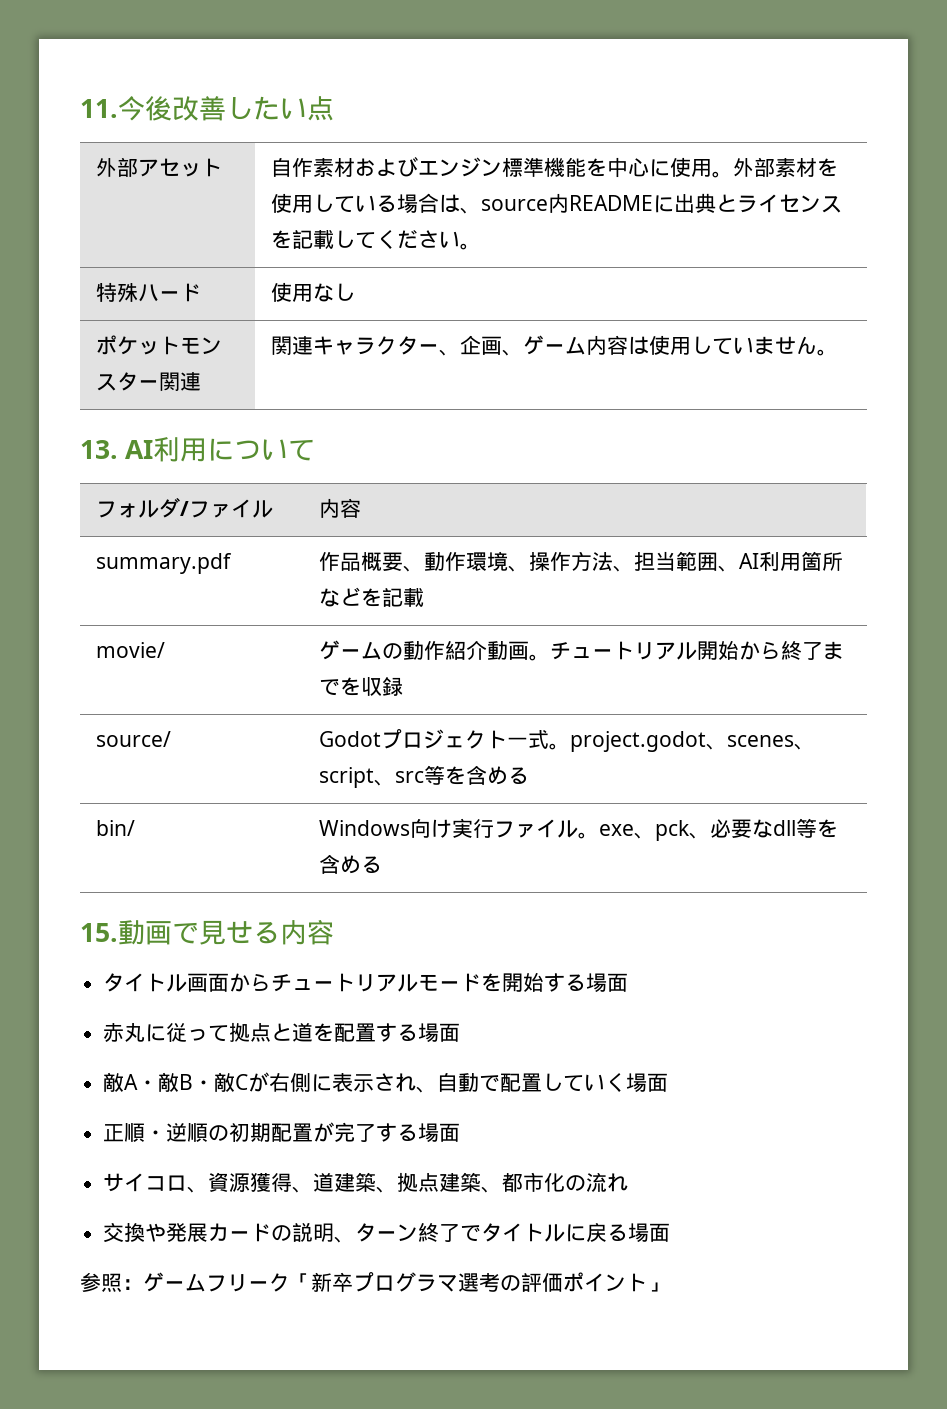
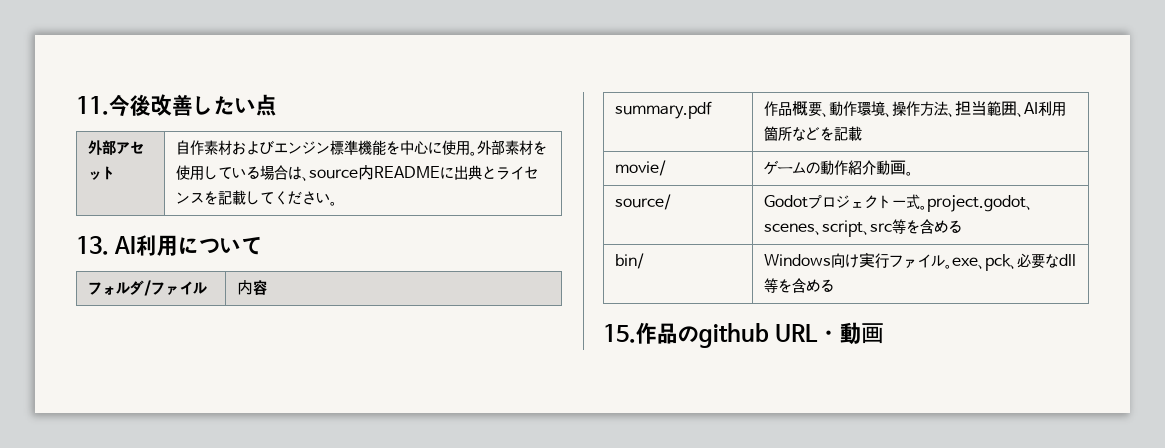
[96,282,202,303] [271,282,356,302] [96,335,223,355] [96,372,202,391] [271,335,839,356] // 特殊ハード | 使用なし // ポケットモンスター関連 | 関連キャラクター、企画、ゲーム内容は使用していません。 -> (337, 203) none
[550,640,845,660] [319,677,404,696] チュートリアル開始から終了までを収録 -> (913, 173) none
[118,919,334,945] [103,972,629,993] [103,1022,461,1043] [103,1072,669,1093] [103,1122,461,1143] [103,1172,629,1193] [103,1222,671,1243] [80,1272,668,1292] 動画で見せる内容 // タイトル画面からチュートリアルモードを開始する場面 // 赤丸に従って拠点と道を配置する場面 // 敵A・敵B・敵Cが右側に表示され、自動で配置していく場面 // 正順・逆順の初期配置が完了する場面 // サイコロ、資源獲得、道建築、拠点建築、都市化の流れ // 交換や発展カードの説明、ターン終了でタイトルに戻る場面 // 参照：ゲームフリーク「新卒プログラマ選考の評価ポイント」 -> [636,322,885,348] 作品のgithub URL・動画

